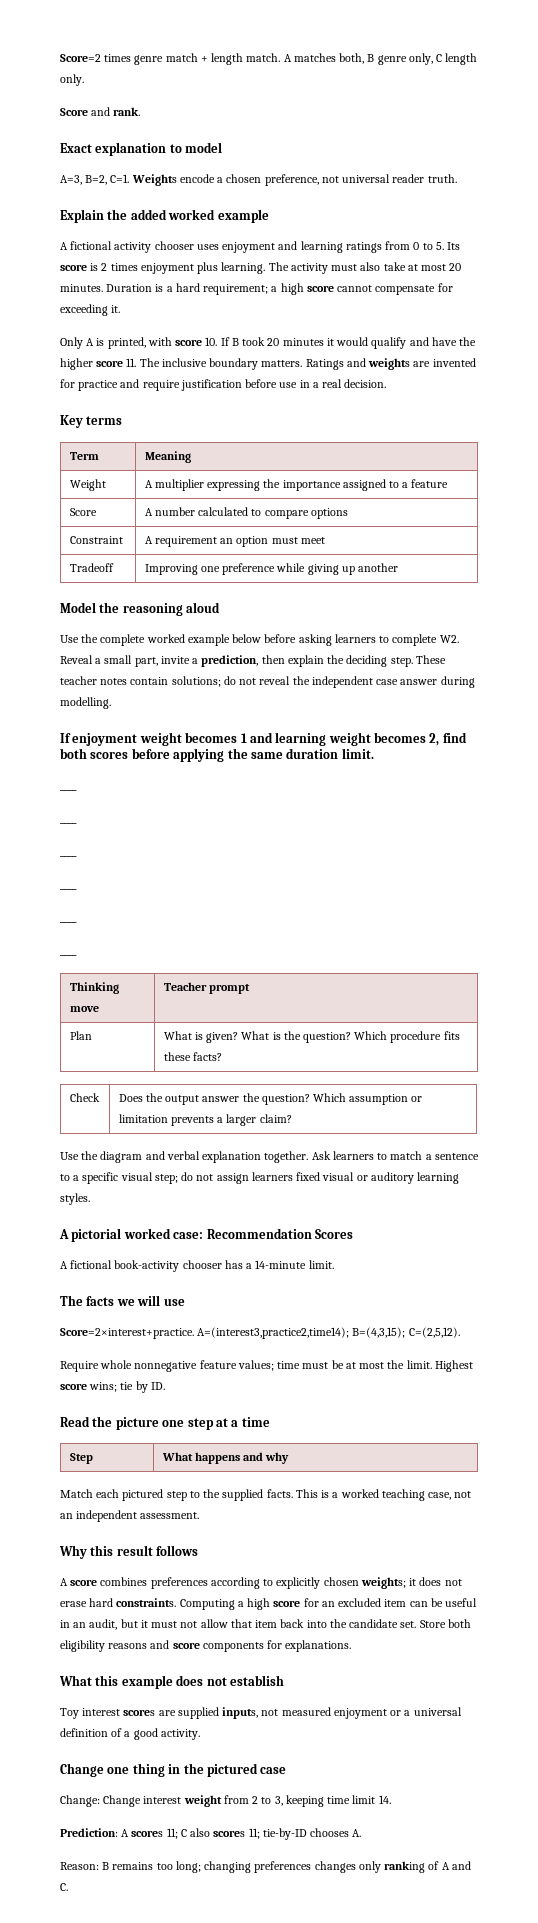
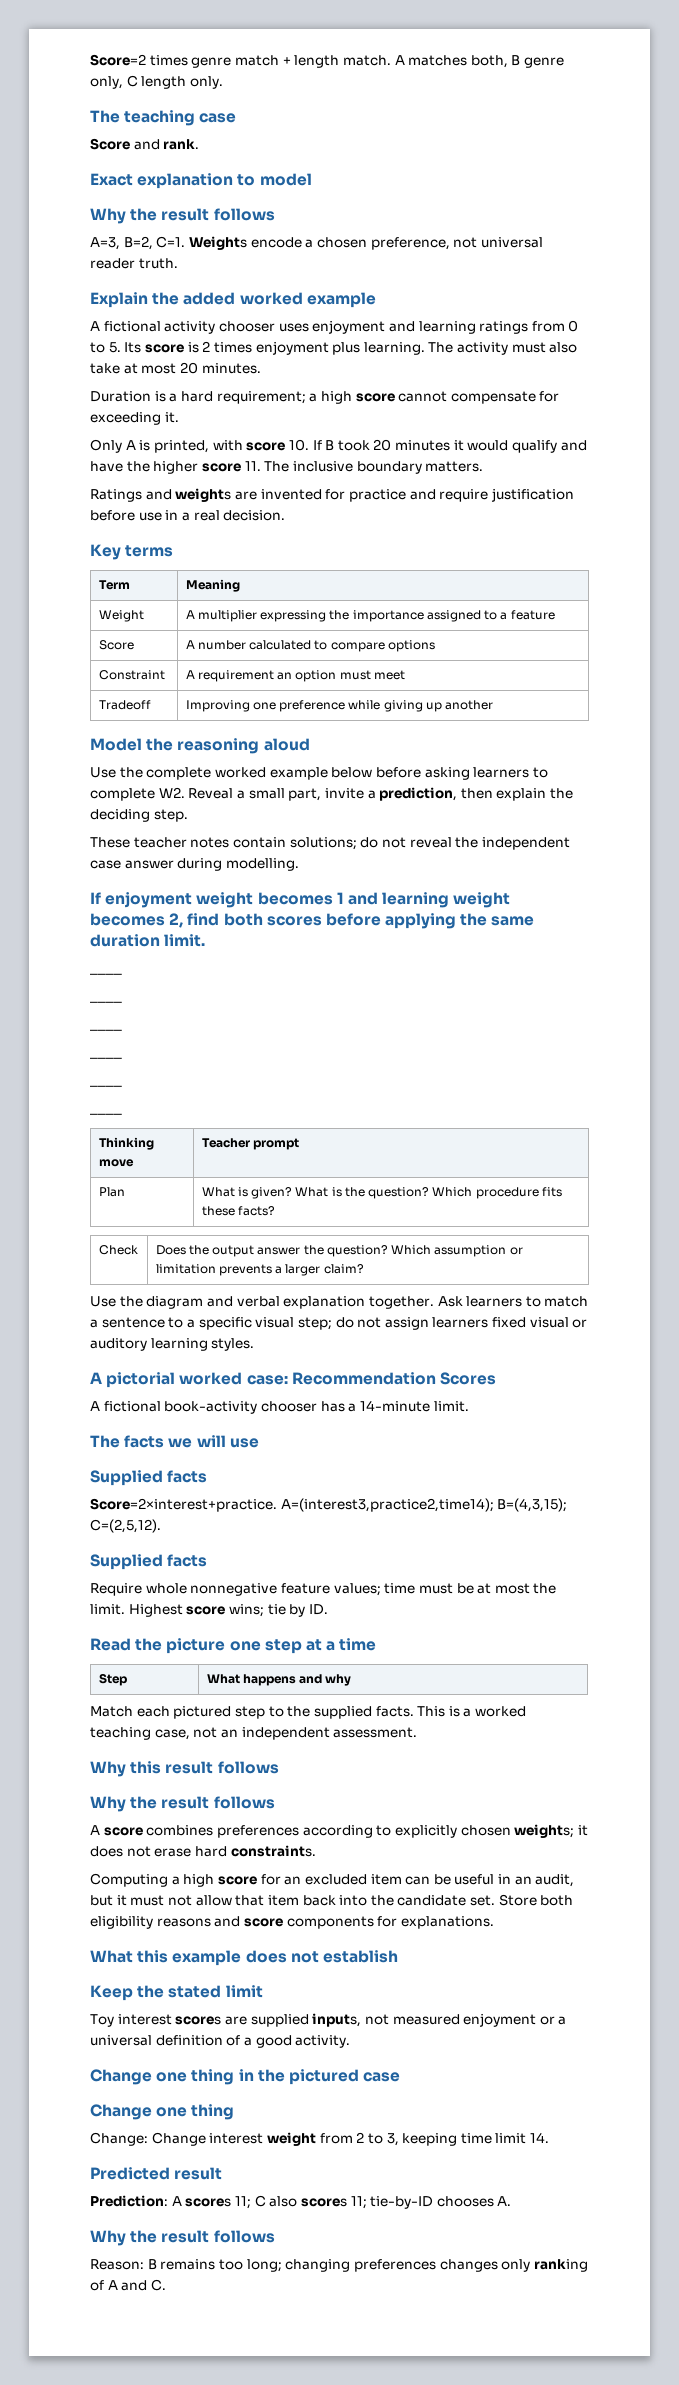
(84, 80) none -> [90,110,237,126] // The teaching case
(223, 147) none -> [90,208,275,224] // Why the result follows
(103, 288) none -> (261, 368) //
(303, 363) none -> (484, 466) //
(413, 662) none -> (188, 815) //
(185, 1302) none -> [90,1470,208,1486] // Supplied facts
(460, 1332) none -> [90,1554,208,1570] // Supplied facts
(199, 1550) none -> [90,1796,275,1812] // Why the result follows
(177, 1602) none -> (316, 1851) //
(284, 1680) none -> [90,1985,263,2001] // Keep the stated limit
(287, 1770) none -> [90,2104,235,2120] // Change one thing
(391, 1799) none -> [90,2167,223,2180] // Predicted result
(362, 1833) none -> [90,2230,275,2246] // Why the result follows

